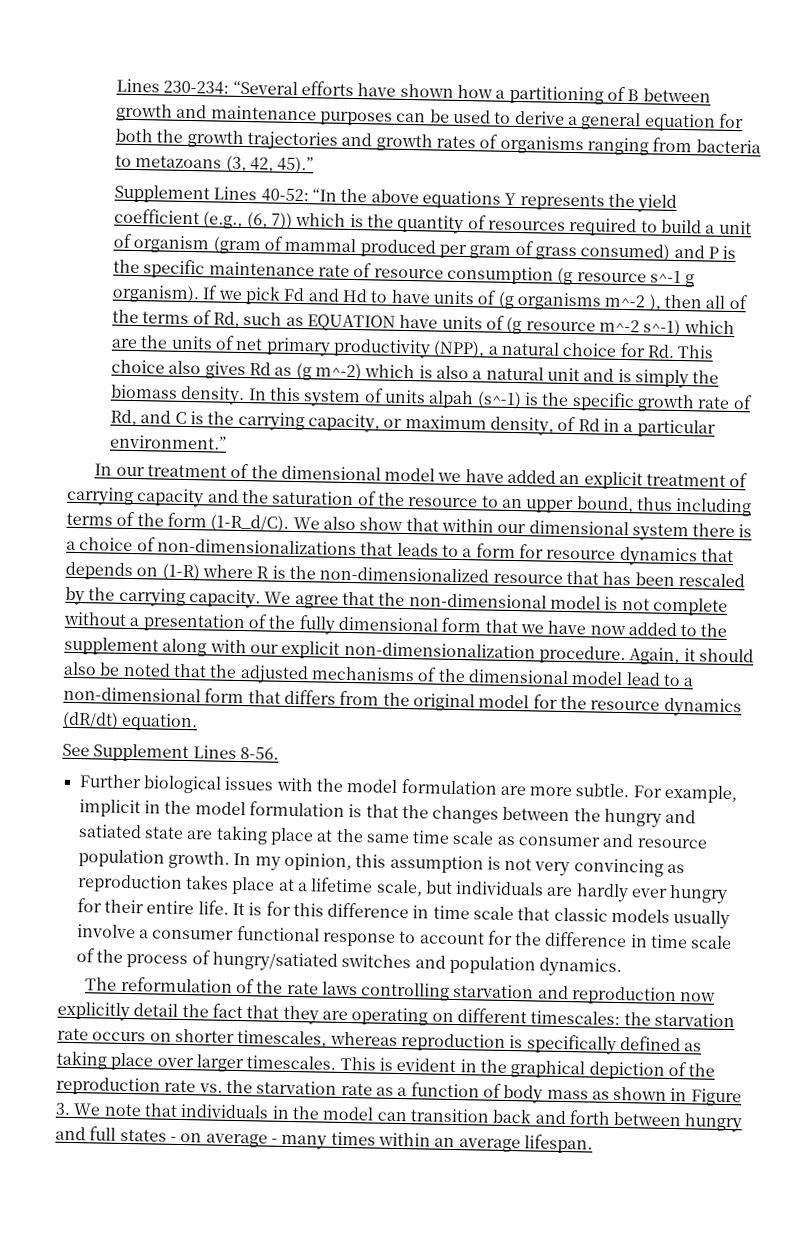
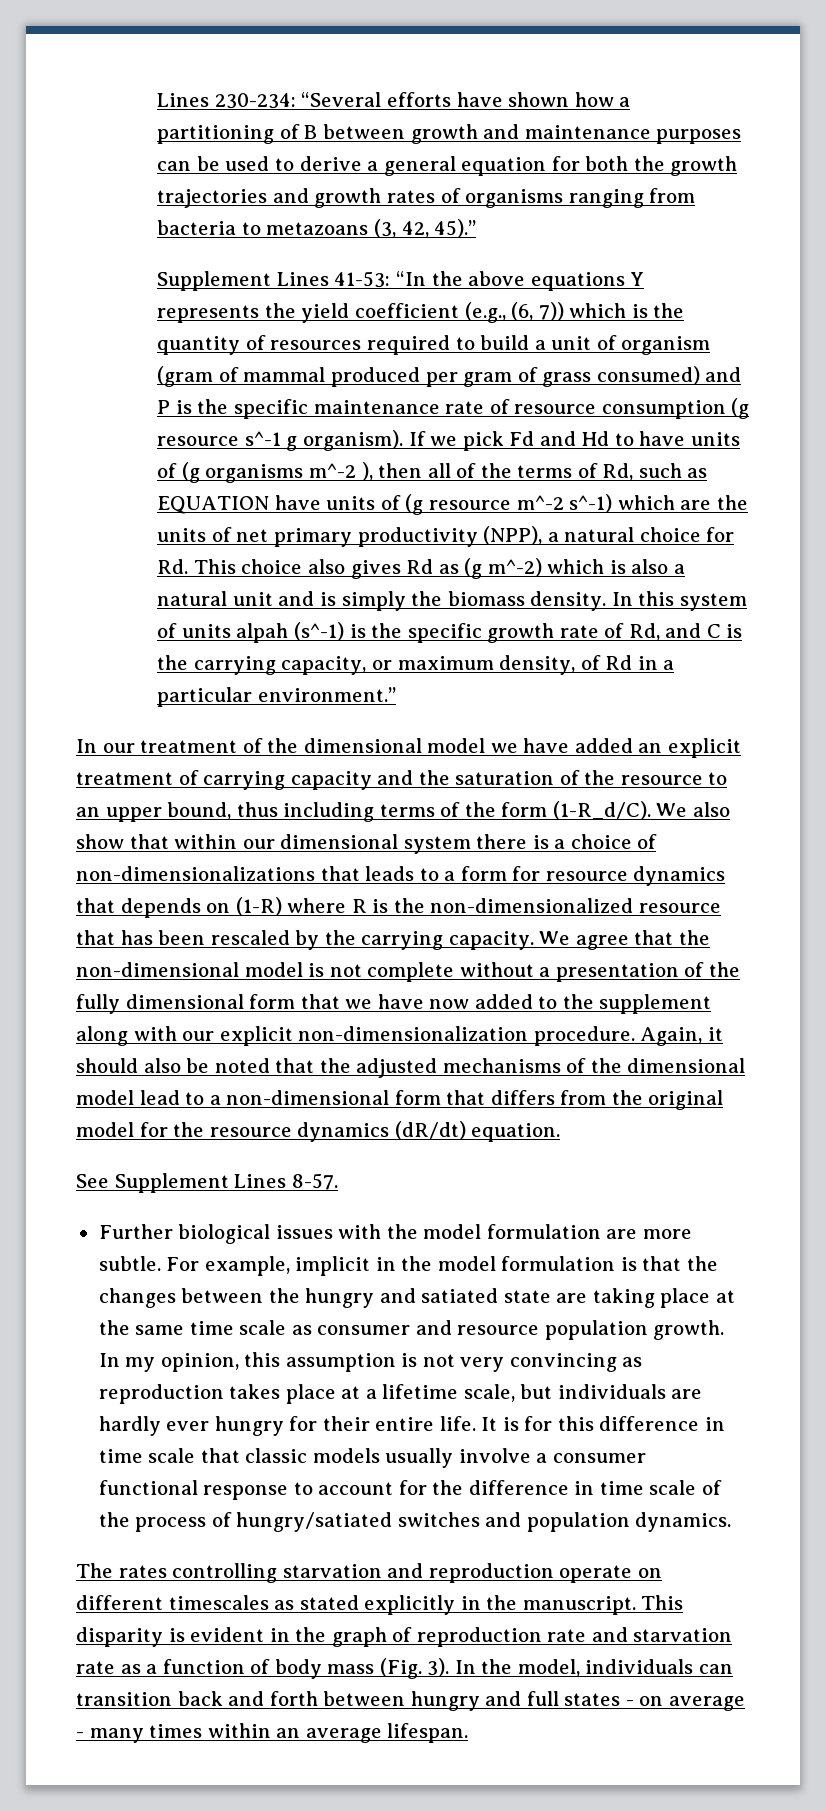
[260,188,309,203] 40-52: -> [334,271,391,288] 41-53:
[239,747,279,760] 8-56. -> [291,1173,338,1190] 8-57.
[120,976,717,1006] [57,1001,735,1028] [57,1027,703,1055] [56,1050,716,1080] [56,1076,253,1096] reformulation of the rate laws controlling starvation and reproduction now explicitly detail the fact that they are operating on different timescales: the starvation rate occurs on shorter timescales, whereas reproduction is specifically defined as taking place over larger timescales. This is evident in the graphical depiction of the reproduction rate vs. the -> [118,1563,662,1583] [76,1595,684,1615] [76,1627,628,1647] rates controlling starvation and reproduction operate on different timescales as stated explicitly in the manuscript. This disparity is evident in the graph of reproduction rate and
[591,1086,742,1107] [55,1102,375,1121] as shown in Figure 3. We note that individuals in the model -> [379,1658,694,1679] (Fig. 3). In the model, individuals

